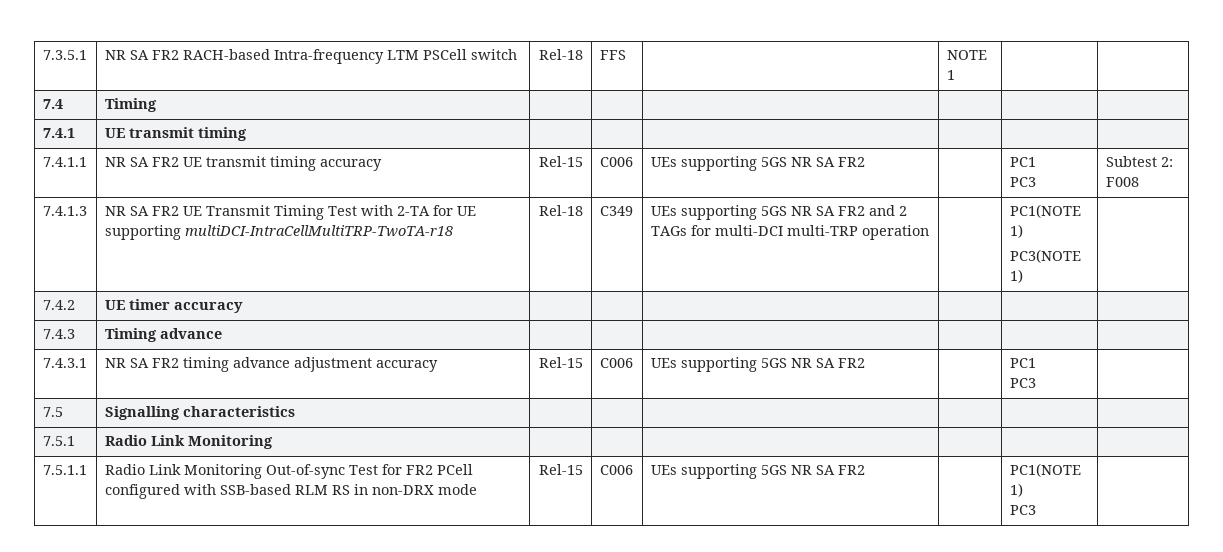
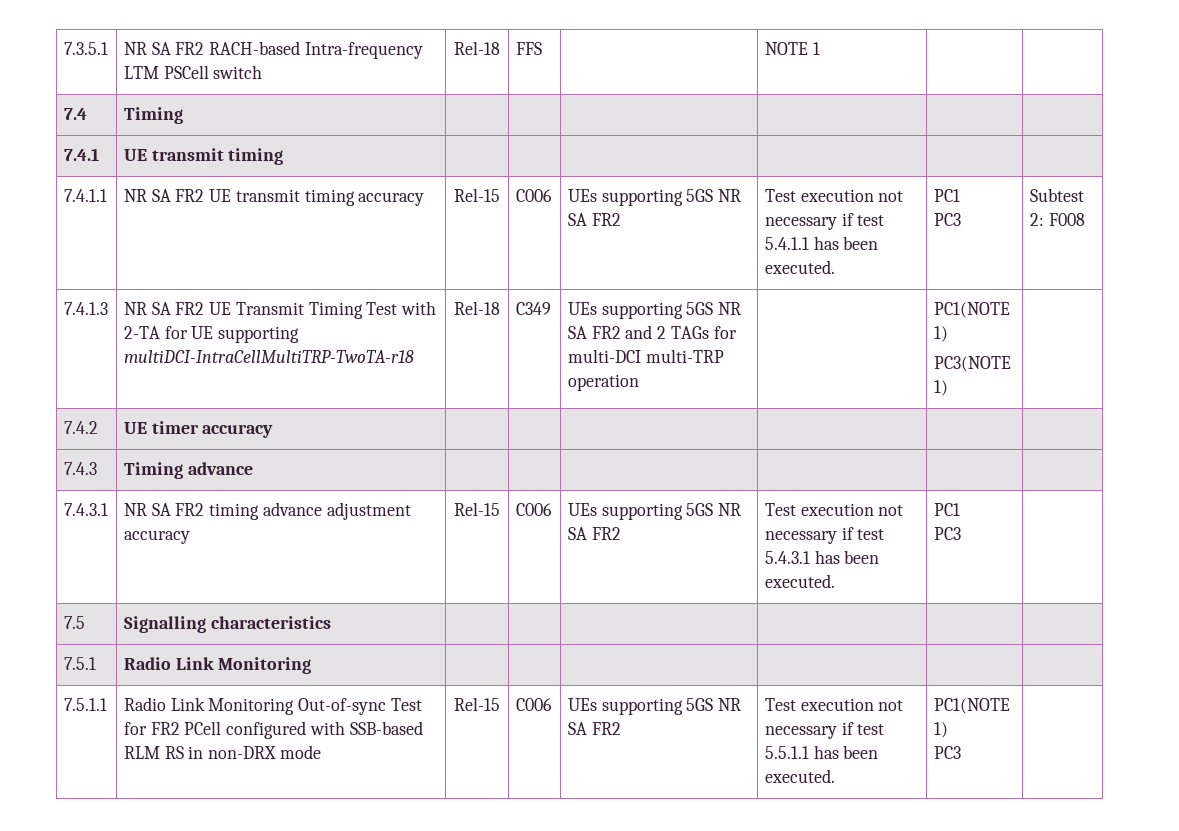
(865, 162) none -> [764,189,904,202] [764,213,885,230] [764,236,879,250] [764,260,835,274] Test execution not necessary if test 5.4.1.1 has been executed.
(865, 363) none -> [764,503,904,516] [764,527,885,544] [764,550,880,564] [764,574,835,588] Test execution not necessary if test 5.4.3.1 has been executed.
(865, 470) none -> [764,698,904,711] [764,722,885,739] [764,745,879,759] [764,769,835,783] Test execution not necessary if test 5.5.1.1 has been executed.

